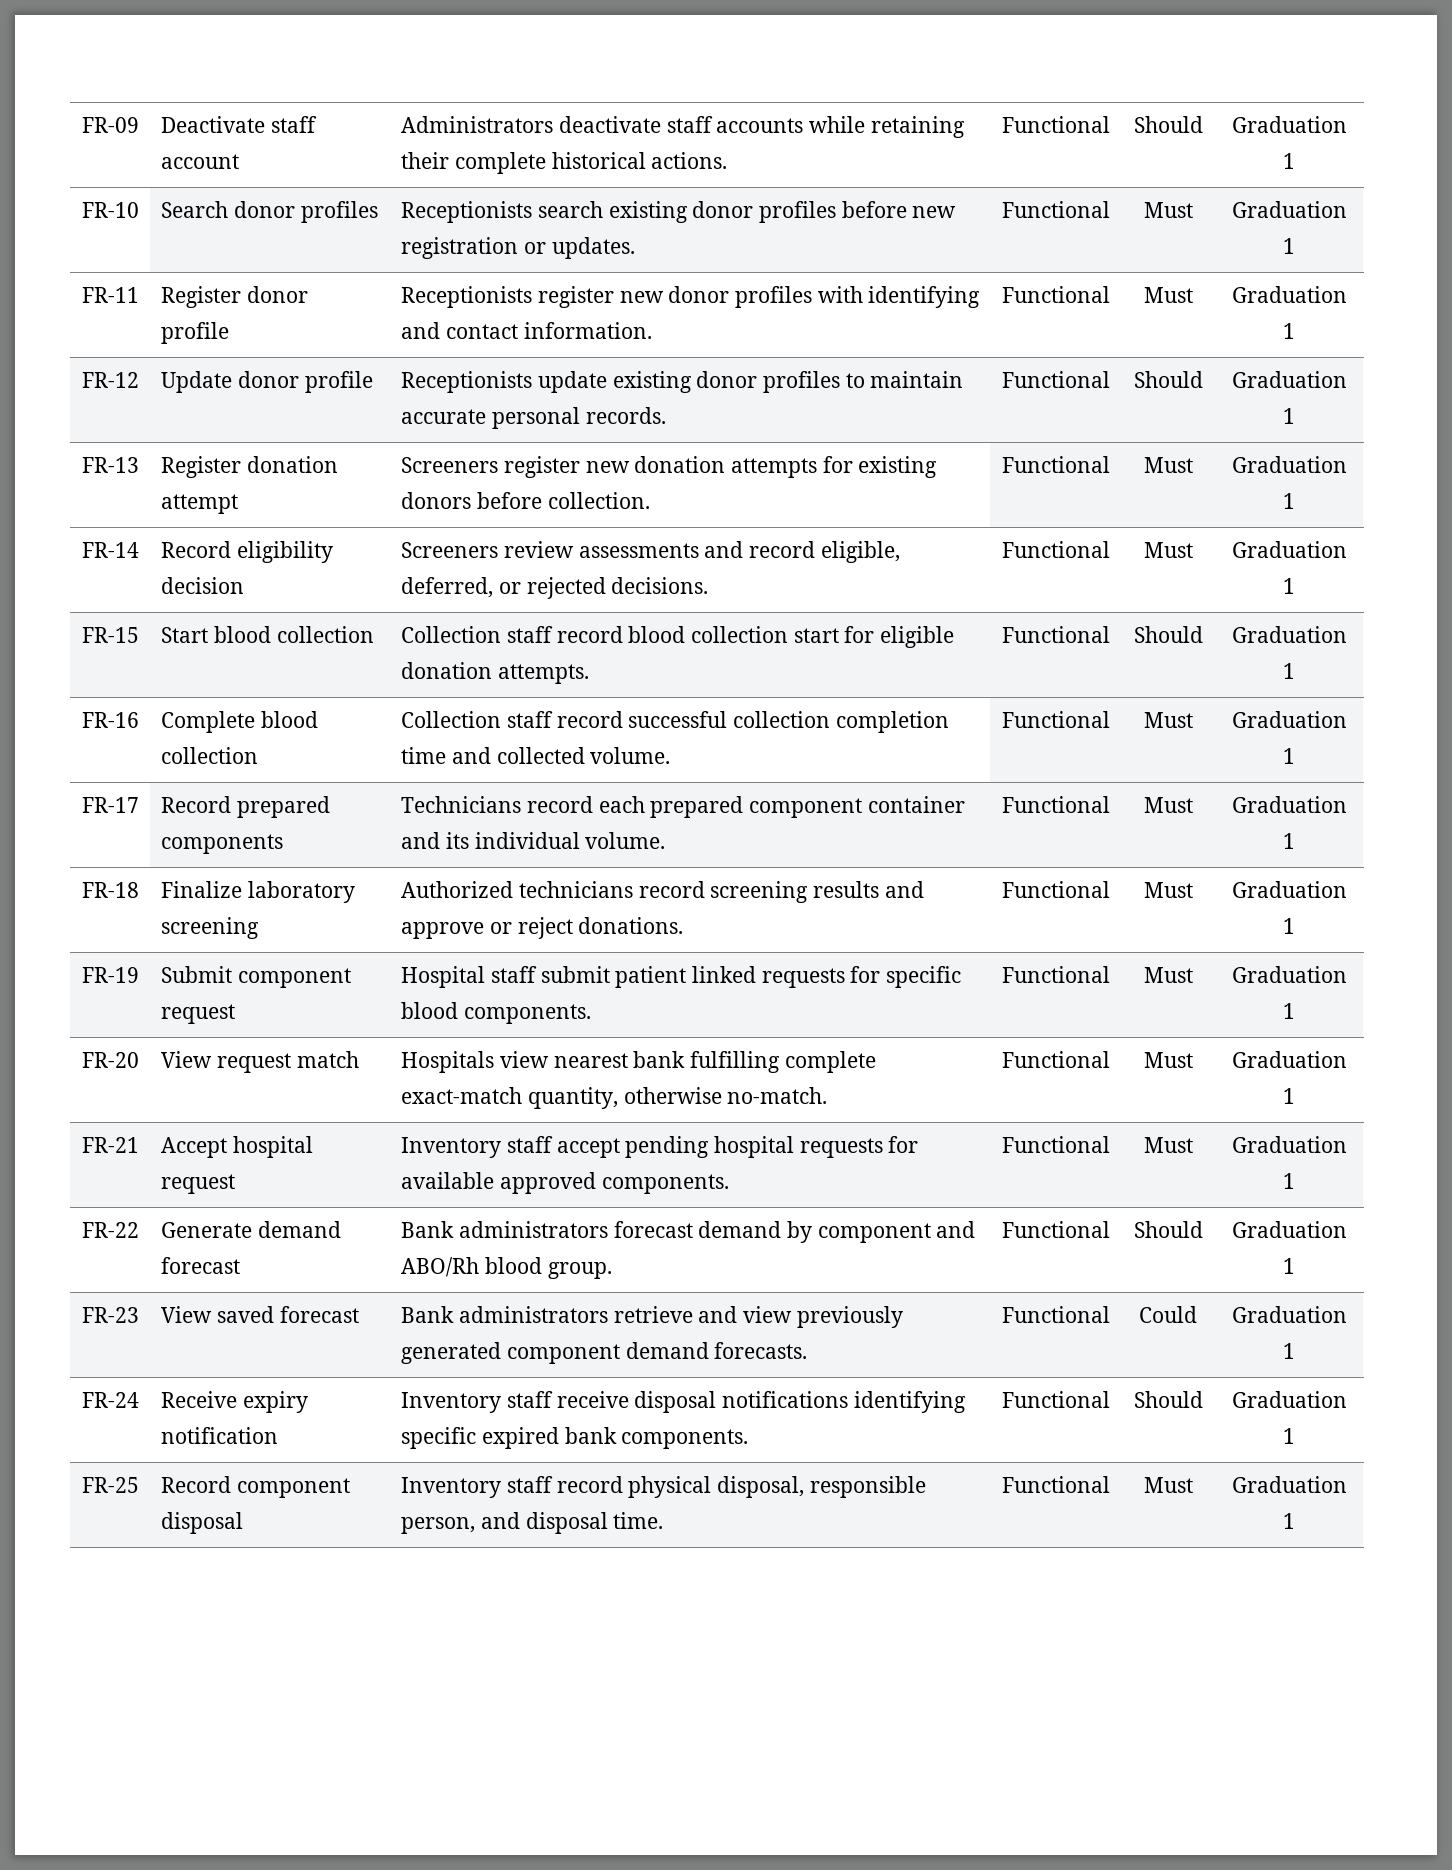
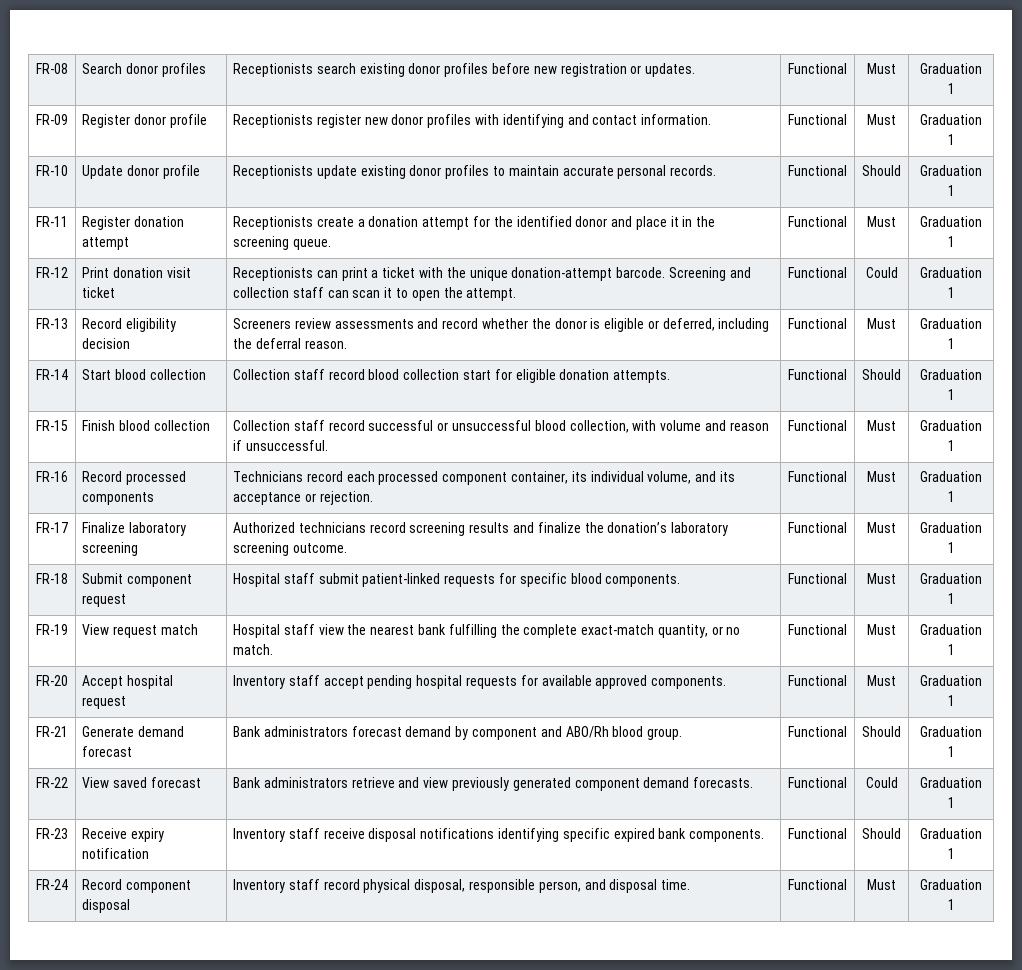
[82,117,139,133] [161,116,317,133] [161,154,240,169] [401,116,965,138] [401,152,728,174] [1002,116,1110,133] [1133,116,1203,133] [1231,116,1347,133] [1283,153,1295,169] [82,202,139,218] FR-09 | Deactivate staff account | Administrators deactivate staff accounts while retaining their complete historical actions. | Functional | Should | Graduation 1 // FR-10 -> [36,63,68,74] FR-08
[82,287,139,303] FR-11 -> [36,114,68,125] FR-09
[82,372,139,388] FR-12 -> [36,165,68,176] FR-10
[82,457,139,473] FR-13 -> [36,216,68,227] FR-11
[401,456,938,478] [401,492,650,509] [1002,456,1110,473] [1143,457,1193,473] [1231,456,1347,473] [1283,493,1295,509] [82,542,139,558] Screeners register new donation attempts for existing donors before collection. | Functional | Must | Graduation 1 // FR-14 -> [233,216,716,230] [233,236,331,250] [788,216,847,227] [867,216,896,227] [920,216,982,227] [947,236,955,247] [36,267,68,278] [82,267,191,278] [82,287,116,298] [233,267,751,281] [233,287,517,301] [788,267,847,278] [865,267,898,278] [920,267,982,278] [947,287,955,298] [36,318,68,329] Receptionists create a donation attempt for the identified donor and place it in the screening queue. | Functional | Must | Graduation 1 // FR-12 | Print donation visit ticket | Receptionists can print a ticket with the unique donation-attempt barcode. Screening and collection staff can scan it to open the attempt. | Functional | Could | Graduation 1 // FR-13
[820,541,900,563] [401,577,709,599] [1002,541,1110,558] [1143,542,1193,558] [1231,541,1347,558] [1283,578,1295,594] [82,627,139,643] eligible, deferred, or rejected decisions. | Functional | Must | Graduation 1 // FR-15 -> [481,318,770,332] [233,338,347,349] [788,318,847,329] [867,318,896,329] [920,318,982,329] [947,338,955,349] [36,369,68,380] whether the donor is eligible or deferred, including the deferral reason. | Functional | Must | Graduation 1 // FR-14
[82,712,139,728] [161,711,256,733] FR-16 | Complete -> [36,420,68,431] [82,420,116,431] FR-15 | Finish
[732,711,949,733] [401,747,671,764] collection completion time and collected volume. -> [437,420,769,433] [233,440,328,451] [788,420,847,431] [867,420,896,431] [920,420,982,431] [947,440,955,451] [36,471,68,482] [82,471,186,485] [82,492,155,505] [233,471,735,485] [233,491,373,505] or unsuccessful blood collection, with volume and reason if unsuccessful. | Functional | Must | Graduation 1 // FR-16 | Record processed components | Technicians record each processed component container, its individual volume, and its acceptance or rejection.
[161,796,330,818] [161,834,284,854] [401,796,965,818] [401,832,666,849] [1002,796,1110,813] [1143,797,1193,813] [1231,796,1347,813] [1283,833,1295,849] [82,882,139,898] | Record prepared components | Technicians record each prepared component container and its individual volume. | Functional | Must | Graduation 1 // FR-18 -> (68, 527) none
[401,917,684,939] [1002,881,1110,898] [1143,882,1193,898] [1231,881,1347,898] [1283,918,1295,934] [82,967,139,983] approve or reject donations. | Functional | Must | Graduation 1 // FR-19 -> [537,522,729,536] [233,542,347,556] [788,522,847,533] [867,522,896,533] [920,522,982,533] [947,542,955,553] [36,573,68,584] finalize the donation’s laboratory screening outcome. | Functional | Must | Graduation 1 // FR-18
[615,966,756,988] patient linked -> [362,573,441,587] patient-linked
[82,1052,139,1068] FR-20 -> [36,624,68,635] FR-19
[401,1051,549,1073] Hospitals view -> [233,624,367,638] Hospital staff view the
(780, 1062) none -> [500,624,520,635] the
[623,1087,828,1104] [1002,1051,1110,1068] [1143,1052,1193,1068] [1231,1051,1347,1068] [1283,1088,1295,1104] [82,1137,139,1153] otherwise no-match. | Functional | Must | Graduation 1 // FR-21 -> [711,626,741,635] [233,644,274,655] [788,624,847,635] [867,624,896,635] [920,624,982,635] [947,644,955,655] [36,675,68,686] or no match. | Functional | Must | Graduation 1 // FR-20
[82,1222,139,1238] FR-22 -> [36,726,68,737] FR-21
[82,1307,139,1323] FR-23 -> [36,777,68,788] FR-22
[82,1392,139,1408] FR-24 -> [36,828,68,839] FR-23
[82,1477,139,1493] FR-25 -> [36,879,68,890] FR-24

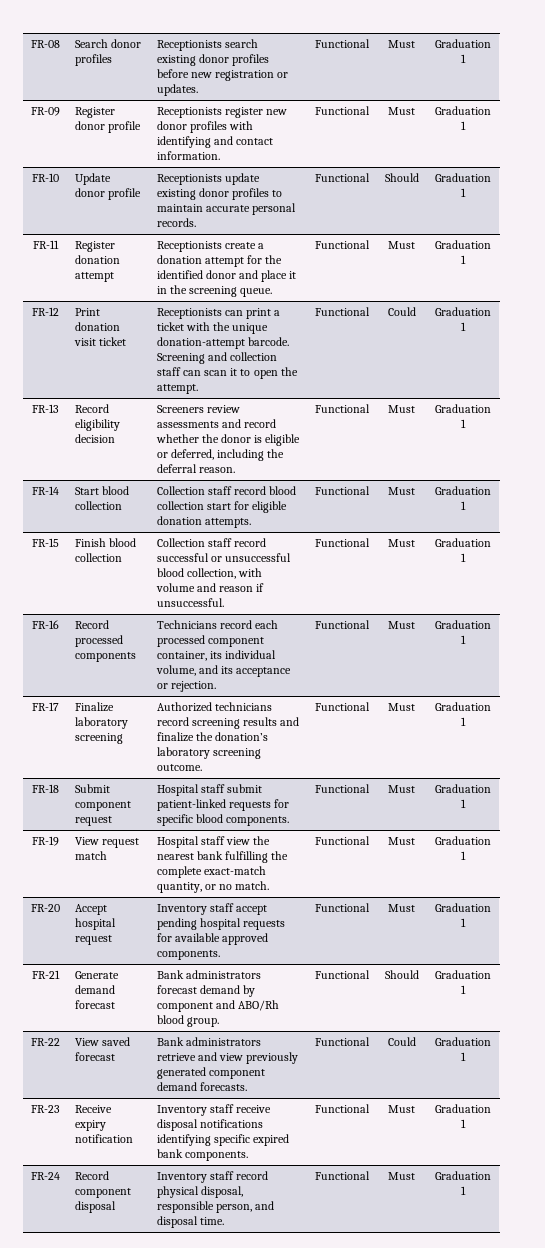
[862,369,901,380] Should -> [388,487,415,495] Must
[862,828,901,839] Should -> [388,1105,415,1113] Must

